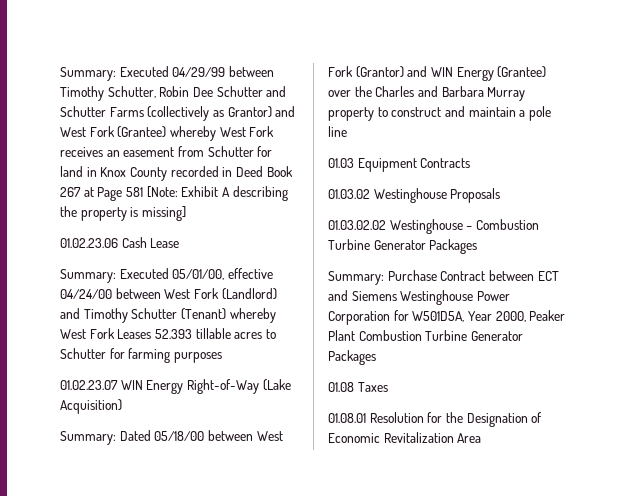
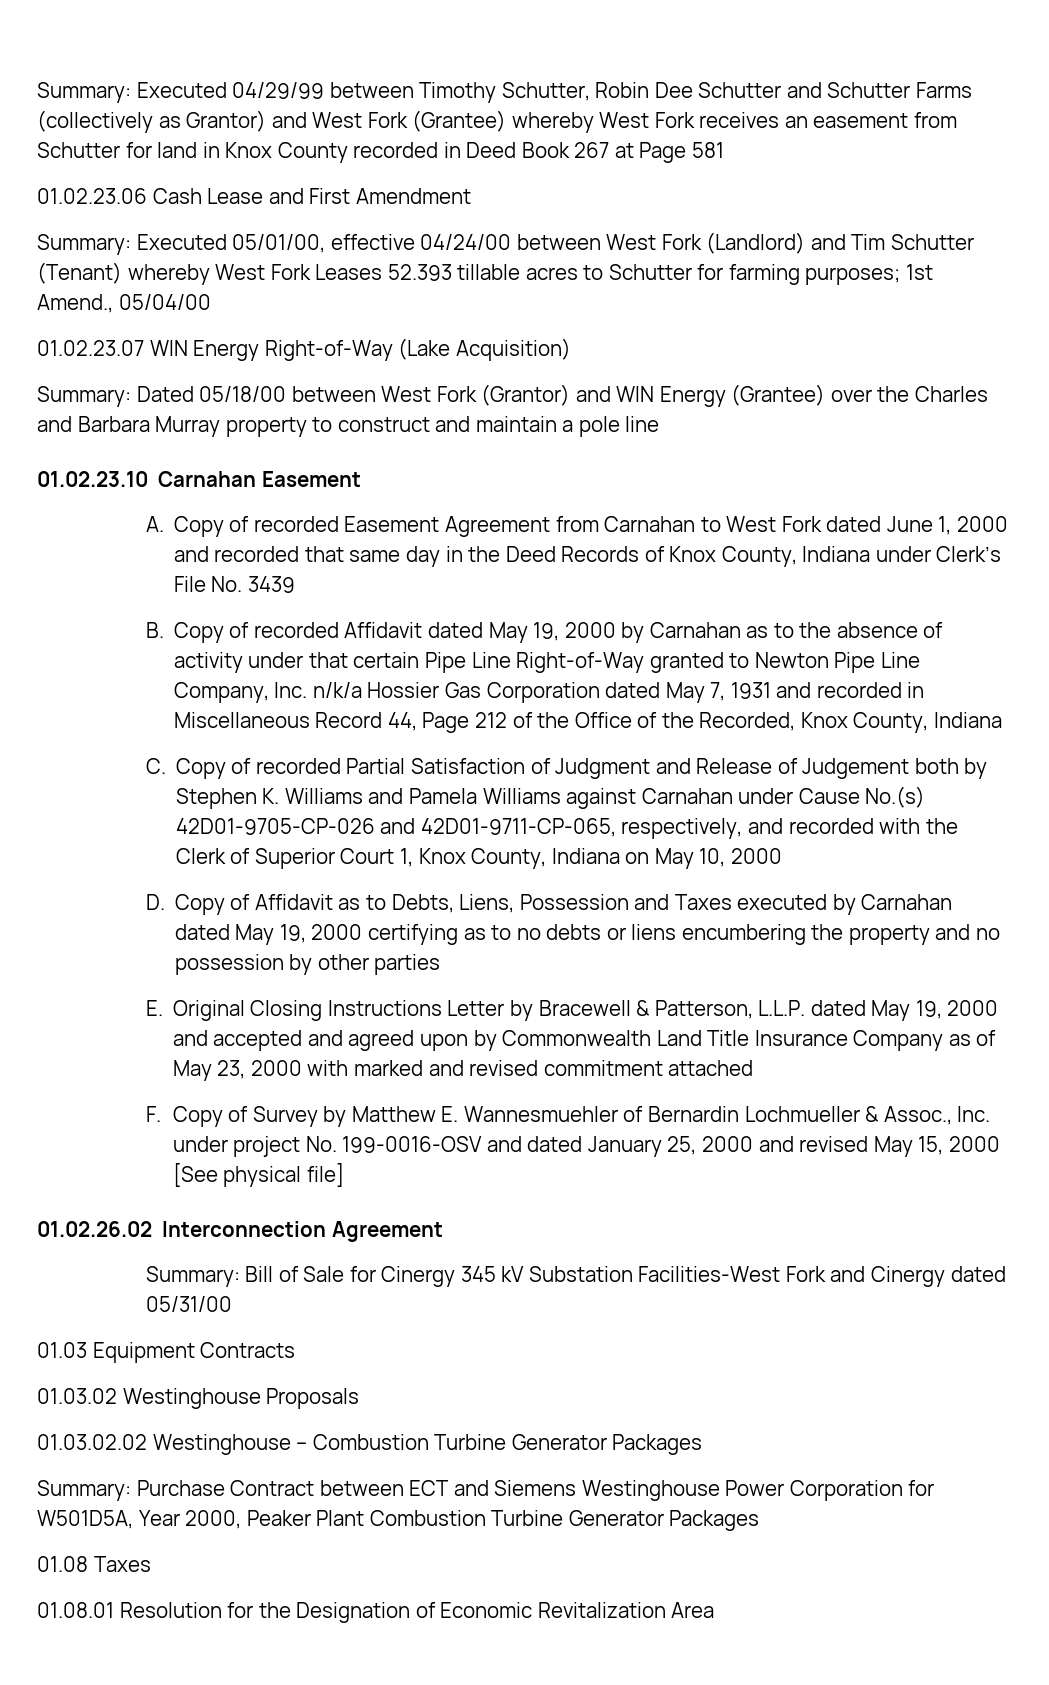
[146,186,288,201] [60,206,186,221] [Note: Exhibit A describing the property is missing] -> (724, 150) none
(180, 243) none -> [268,188,471,204] and First Amendment
[83,308,128,323] Timothy -> [851,234,886,250] Tim
[173,352,222,363] purposes -> [805,264,933,285] [37,294,211,313] purposes; 1st Amend., 05/04/00
(347, 131) none -> [37,471,361,487] [145,516,1008,537] [173,546,1002,567] [173,576,295,593] [145,622,944,643] [173,652,920,673] [173,682,925,703] [173,712,1002,733] [145,758,988,779] [175,786,926,809] [175,818,958,839] [175,848,782,869] [145,894,953,915] [174,924,1000,945] [174,954,441,975] [145,1000,999,1021] [172,1030,997,1051] [172,1060,754,1081] [145,1106,991,1127] [172,1136,1000,1157] [172,1163,344,1187] [37,1221,443,1242] [145,1266,1006,1287] [145,1296,232,1312] // 01.02.23.10 Carnahan Easement // A. Copy of recorded Easement Agreement from Carnahan to West Fork dated June 1, 2000 and recorded that same day in the Deed Records of Knox County, Indiana under Clerk’s File No. 3439 // B. Copy of recorded Affidavit dated May 19, 2000 by Carnahan as to the absence of activity under that certain Pipe Line Right-of-Way granted to Newton Pipe Line Company, Inc. n/k/a Hossier Gas Corporation dated May 7, 1931 and recorded in Miscellaneous Record 44, Page 212 of the Office of the Recorded, Knox County, Indiana // C. Copy of recorded Partial Satisfaction of Judgment and Release of Judgement both by Stephen K. Williams and Pamela Williams against Carnahan under Cause No.(s) 42D01-9705-CP-026 and 42D01-9711-CP-065, respectively, and recorded with the Clerk of Superior Court 1, Knox County, Indiana on May 10, 2000 // D. Copy of Affidavit as to Debts, Liens, Possession and Taxes executed by Carnahan dated May 19, 2000 certifying as to no debts or liens encumbering the property and no possession by other parties // E. Original Closing Instructions Letter by Bracewell & Patterson, L.L.P. dated May 19, 2000 and accepted and agreed upon by Commonwealth Land Title Insurance Company as of May 23, 2000 with marked and revised commitment attached // F. Copy of Survey by Matthew E. Wannesmuehler of Bernardin Lochmueller & Assoc., Inc. under project No. 199-0016-OSV and dated January 25, 2000 and revised May 15, 2000 [See physical file] // 01.02.26.02 Interconnection Agreement // Summary: Bill of Sale for Cinergy 345 kV Substation Facilities-West Fork and Cinergy dated 05/31/00

